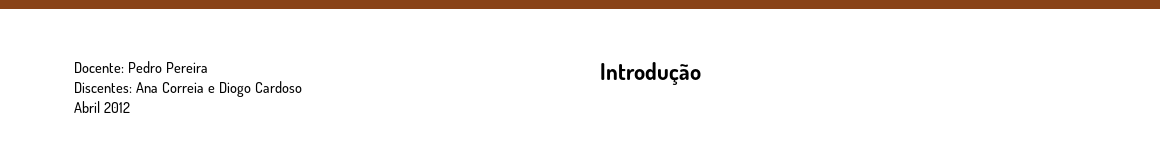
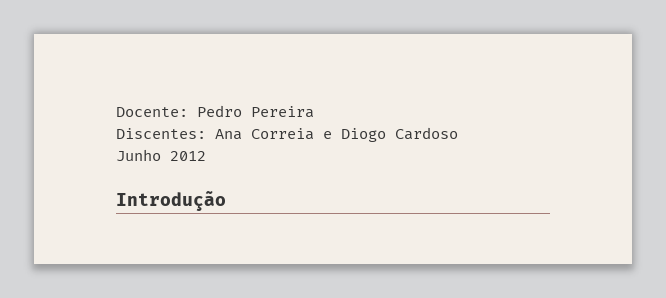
[74,101,100,113] Abril -> [116,149,161,161] Junho

